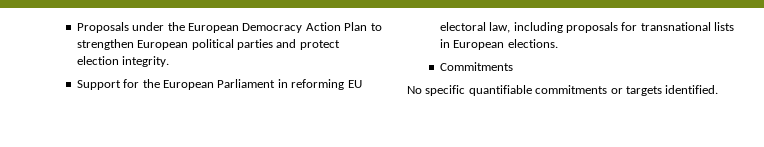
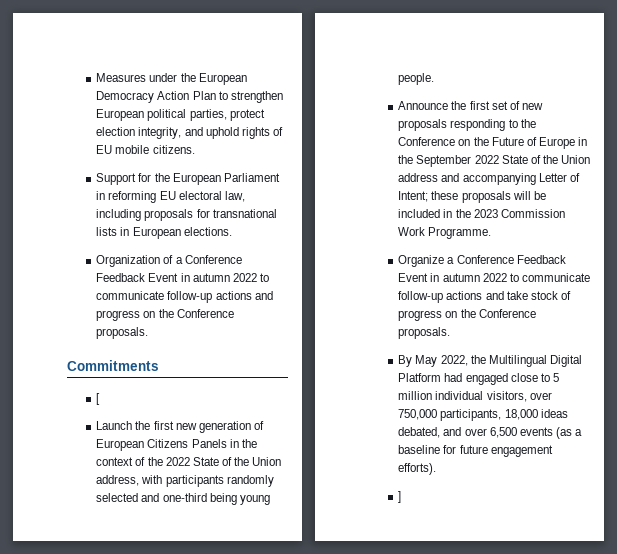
[76,22,129,33] Proposals -> [96,73,147,82] Measures
[237,39,340,50] [76,56,170,67] parties and protect election integrity. -> [189,109,265,121] [96,127,283,139] [96,145,195,154] parties, protect election integrity, and uphold rights of EU mobile citizens.
[439,62,513,71] [407,85,719,96] Commitments // No specific quantifiable commitments or targets identified. -> [96,255,242,267] [96,273,269,282] [96,291,273,303] [96,309,234,321] [96,327,149,339] [67,360,159,371] [96,393,101,405] [96,421,264,433] [96,439,257,451] [96,457,282,466] [96,475,274,487] [96,493,270,505] [398,73,435,85] [398,101,543,110] [398,119,536,131] [398,137,587,149] [398,155,590,167] [398,173,580,185] [398,191,546,203] [398,209,565,218] [398,227,492,239] [398,255,566,267] [398,273,590,282] [398,291,571,303] [398,309,536,321] [398,327,451,339] [398,355,582,367] [398,373,559,385] [398,391,552,402] [398,409,568,421] [398,427,582,439] [398,445,553,457] [398,463,437,475] [398,491,402,503] Organization of a Conference Feedback Event in autumn 2022 to communicate follow-up actions and progress on the Conference proposals. // Commitments // [ // Launch the first new generation of European Citizens Panels in the context of the 2022 State of the Union address, with participants randomly selected and one-third being young people. // Announce the first set of new proposals responding to the Conference on the Future of Europe in the September 2022 State of the Union address and accompanying Letter of Intent; these proposals will be included in the 2023 Commission Work Programme. // Organize a Conference Feedback Event in autumn 2022 to communicate follow-up actions and take stock of progress on the Conference proposals. // By May 2022, the Multilingual Digital Platform had engaged close to 5 million individual visitors, over 750,000 participants, 18,000 ideas debated, and over 6,500 events (as a baseline for future engagement efforts). // ]

